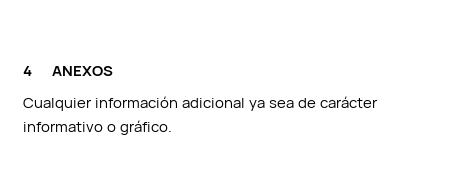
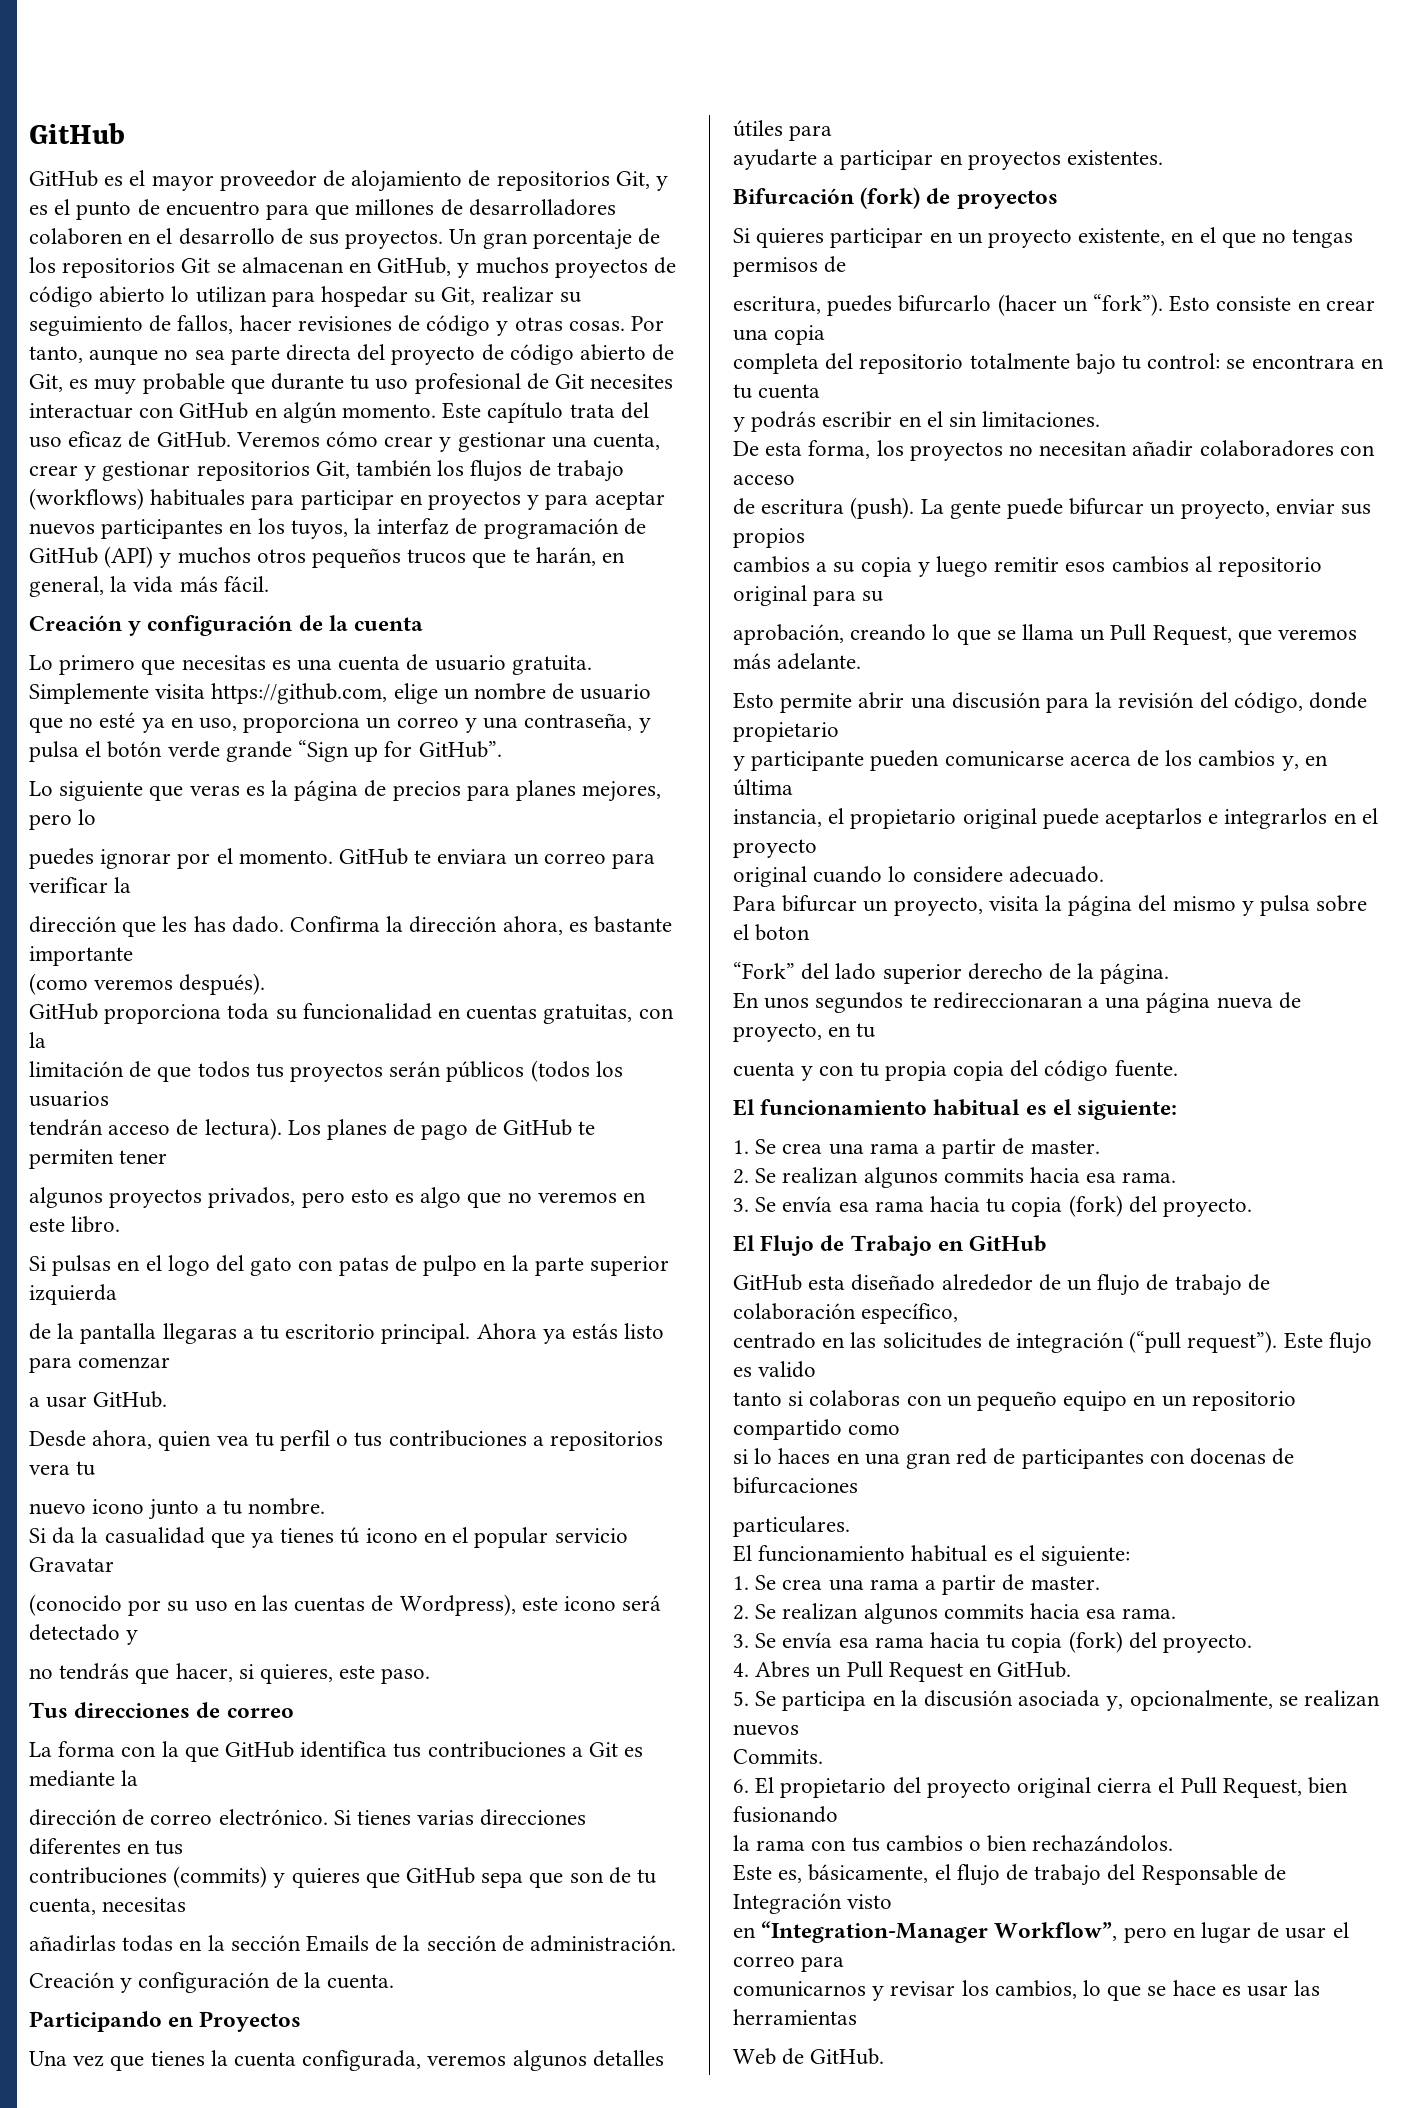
[23,66,114,76] [23,96,379,111] [23,120,173,135] 4 ANEXOS // Cualquier información adicional ya sea de carácter informativo o gráfico. -> [29,123,125,144] [29,170,669,192] [29,199,616,220] [29,228,661,250] [29,257,677,278] [29,286,581,307] [29,315,665,336] [29,344,675,365] [29,373,674,394] [29,402,649,423] [29,431,661,452] [29,460,624,482] [29,488,665,510] [29,518,646,539] [29,546,626,568] [29,576,269,597] [29,615,424,636] [29,654,592,675] [29,683,652,704] [29,712,651,733] [29,740,502,762] [29,780,662,802] [29,809,97,830] [29,848,656,869] [29,877,132,893] [29,916,673,937] [29,946,133,966] [29,973,266,995] [29,1003,674,1024] [29,1032,46,1048] [29,1060,623,1082] [29,1091,109,1107] [29,1118,596,1140] [29,1149,168,1169] [29,1187,647,1208] [29,1216,121,1233] [29,1255,669,1276] [29,1284,117,1305] [29,1323,665,1344] [29,1357,171,1373] [29,1391,168,1408] [29,1430,664,1451] [29,1461,96,1476] [29,1498,326,1520] [29,1527,628,1548] [29,1557,114,1572] [29,1594,662,1616] [29,1624,139,1645] [29,1663,431,1684] [29,1702,294,1718] [29,1741,644,1762] [29,1770,139,1787] [29,1809,587,1826] [29,1838,184,1855] [29,1866,657,1888] [29,1897,187,1915] [29,1935,677,1952] [29,1972,395,1993] [29,2011,302,2032] [29,2050,664,2071] [733,120,833,141] [733,149,1164,170] [733,187,1058,209] [733,227,1354,248] [733,256,847,277] [733,294,1375,316] [733,325,826,345] [733,353,1384,375] [733,384,821,399] [733,411,1101,432] [733,440,1375,461] [733,475,795,485] [733,497,1372,519] [733,528,805,548] [733,556,1323,577] [733,585,884,606] [733,624,1358,645] [733,653,862,670] [733,692,1368,713] [733,722,839,742] [733,750,1328,771] [733,779,793,796] [733,808,1378,829] [733,839,817,858] [733,866,1104,887] [733,895,1368,916] [733,924,811,941] [733,962,1170,984] [733,992,1301,1013] [733,1023,876,1042] [733,1060,1178,1081] [733,1099,1178,1120] [733,1138,1100,1159] [733,1167,1177,1188] [733,1195,1253,1217] [733,1235,1047,1256] [733,1274,1270,1296] [733,1303,959,1324] [733,1331,1372,1354] [733,1361,817,1378] [733,1390,1296,1411] [733,1419,901,1440] [733,1448,1295,1469] [733,1477,858,1494] [733,1516,850,1537] [733,1545,1131,1566] [733,1574,1100,1595] [733,1603,1177,1624] [733,1631,1253,1653] [733,1661,1072,1682] [733,1690,1381,1711] [733,1724,799,1736] [733,1749,823,1764] [733,1777,1349,1798] [733,1806,838,1823] [733,1835,1174,1852] [733,1864,1286,1886] [733,1893,893,1914] [733,1921,1349,1943] [733,1956,845,1972] [733,1980,1321,2001] [733,2009,857,2025] [733,2048,885,2065] GitHub // GitHub es el mayor proveedor de alojamiento de repositorios Git, y es el punto de encuentro para que millones de desarrolladores colaboren en el desarrollo de sus proyectos. Un gran porcentaje de los repositorios Git se almacenan en GitHub, y muchos proyectos de código abierto lo utilizan para hospedar su Git, realizar su seguimiento de fallos, hacer revisiones de código y otras cosas. Por tanto, aunque no sea parte directa del proyecto de código abierto de Git, es muy probable que durante tu uso profesional de Git necesites interactuar con GitHub en algún momento. Este capítulo trata del uso eficaz de GitHub. Veremos cómo crear y gestionar una cuenta, crear y gestionar repositorios Git, también los flujos de trabajo (workflows) habituales para participar en proyectos y para aceptar nuevos participantes en los tuyos, la interfaz de programación de GitHub (API) y muchos otros pequeños trucos que te harán, en general, la vida más fácil. // Creación y configuración de la cuenta // Lo primero que necesitas es una cuenta de usuario gratuita. Simplemente visita https://github.com, elige un nombre de usuario que no esté ya en uso, proporciona un correo y una contraseña, y pulsa el botón verde grande “Sign up for GitHub”. // Lo siguiente que veras es la página de precios para planes mejores, pero lo // puedes ignorar por el momento. GitHub te enviara un correo para verificar la // dirección que les has dado. Confirma la dirección ahora, es bastante importante // (como veremos después). // GitHub proporciona toda su funcionalidad en cuentas gratuitas, con la // limitación de que todos tus proyectos serán públicos (todos los usuarios // tendrán acceso de lectura). Los planes de pago de GitHub te permiten tener // algunos proyectos privados, pero esto es algo que no veremos en este libro. // Si pulsas en el logo del gato con patas de pulpo en la parte superior izquierda // de la pantalla llegaras a tu escritorio principal. Ahora ya estás listo para comenzar // a usar GitHub. // Desde ahora, quien vea tu perfil o tus contribuciones a repositorios vera tu // nuevo icono junto a tu nombre. // Si da la casualidad que ya tienes tú icono en el popular servicio Gravatar // (conocido por su uso en las cuentas de Wordpress), este icono será detectado y // no tendrás que hacer, si quieres, este paso. // Tus direcciones de correo // La forma con la que GitHub identifica tus contribuciones a Git es mediante la // dirección de correo electrónico. Si tienes varias direcciones diferentes en tus // contribuciones (commits) y quieres que GitHub sepa que son de tu cuenta, necesitas // añadirlas todas en la sección Emails de la sección de administración. // Creación y configuración de la cuenta. // Participando en Proyectos // Una vez que tienes la cuenta configurada, veremos algunos detalles útiles para // ayudarte a participar en proyectos existentes. // Bifurcación (fork) de proyectos // Si quieres participar en un proyecto existente, en el que no tengas permisos de // escritura, puedes bifurcarlo (hacer un “fork”). Esto consiste en crear una copia // completa del repositorio totalmente bajo tu control: se encontrara en tu cuenta // y podrás escribir en el sin limitaciones. // De esta forma, los proyectos no necesitan añadir colaboradores con acceso // de escritura (push). La gente puede bifurcar un proyecto, enviar sus propios // cambios a su copia y luego remitir esos cambios al repositorio original para su // aprobación, creando lo que se llama un Pull Request, que veremos más adelante. // Esto permite abrir una discusión para la revisión del código, donde propietario // y participante pueden comunicarse acerca de los cambios y, en última // instancia, el propietario original puede aceptarlos e integrarlos en el proyecto // original cuando lo considere adecuado. // Para bifurcar un proyecto, visita la página del mismo y pulsa sobre el boton // “Fork” del lado superior derecho de la página. // En unos segundos te redireccionaran a una página nueva de proyecto, en tu // cuenta y con tu propia copia del código fuente. // El funcionamiento habitual es el siguiente: // 1. Se crea una rama a partir de master. // 2. Se realizan algunos commits hacia esa rama. // 3. Se envía esa rama hacia tu copia (fork) del proyecto. // El Flujo de Trabajo en GitHub // GitHub esta diseñado alrededor de un flujo de trabajo de colaboración específico, // centrado en las solicitudes de integración (“pull request”). Este flujo es valido // tanto si colaboras con un pequeño equipo en un repositorio compartido como // si lo haces en una gran red de participantes con docenas de bifurcaciones // particulares. // El funcionamiento habitual es el siguiente: // 1. Se crea una rama a partir de master. // 2. Se realizan algunos commits hacia esa rama. // 3. Se envía esa rama hacia tu copia (fork) del proyecto. // 4. Abres un Pull Request en GitHub. // 5. Se participa en la discusión asociada y, opcionalmente, se realizan nuevos // Commits. // 6. El propietario del proyecto original cierra el Pull Request, bien fusionando // la rama con tus cambios o bien rechazándolos. // Este es, básicamente, el flujo de trabajo del Responsable de Integración visto // en “Integration-Manager Workflow”, pero en lugar de usar el correo para // comunicarnos y revisar los cambios, lo que se hace es usar las herramientas // Web de GitHub.

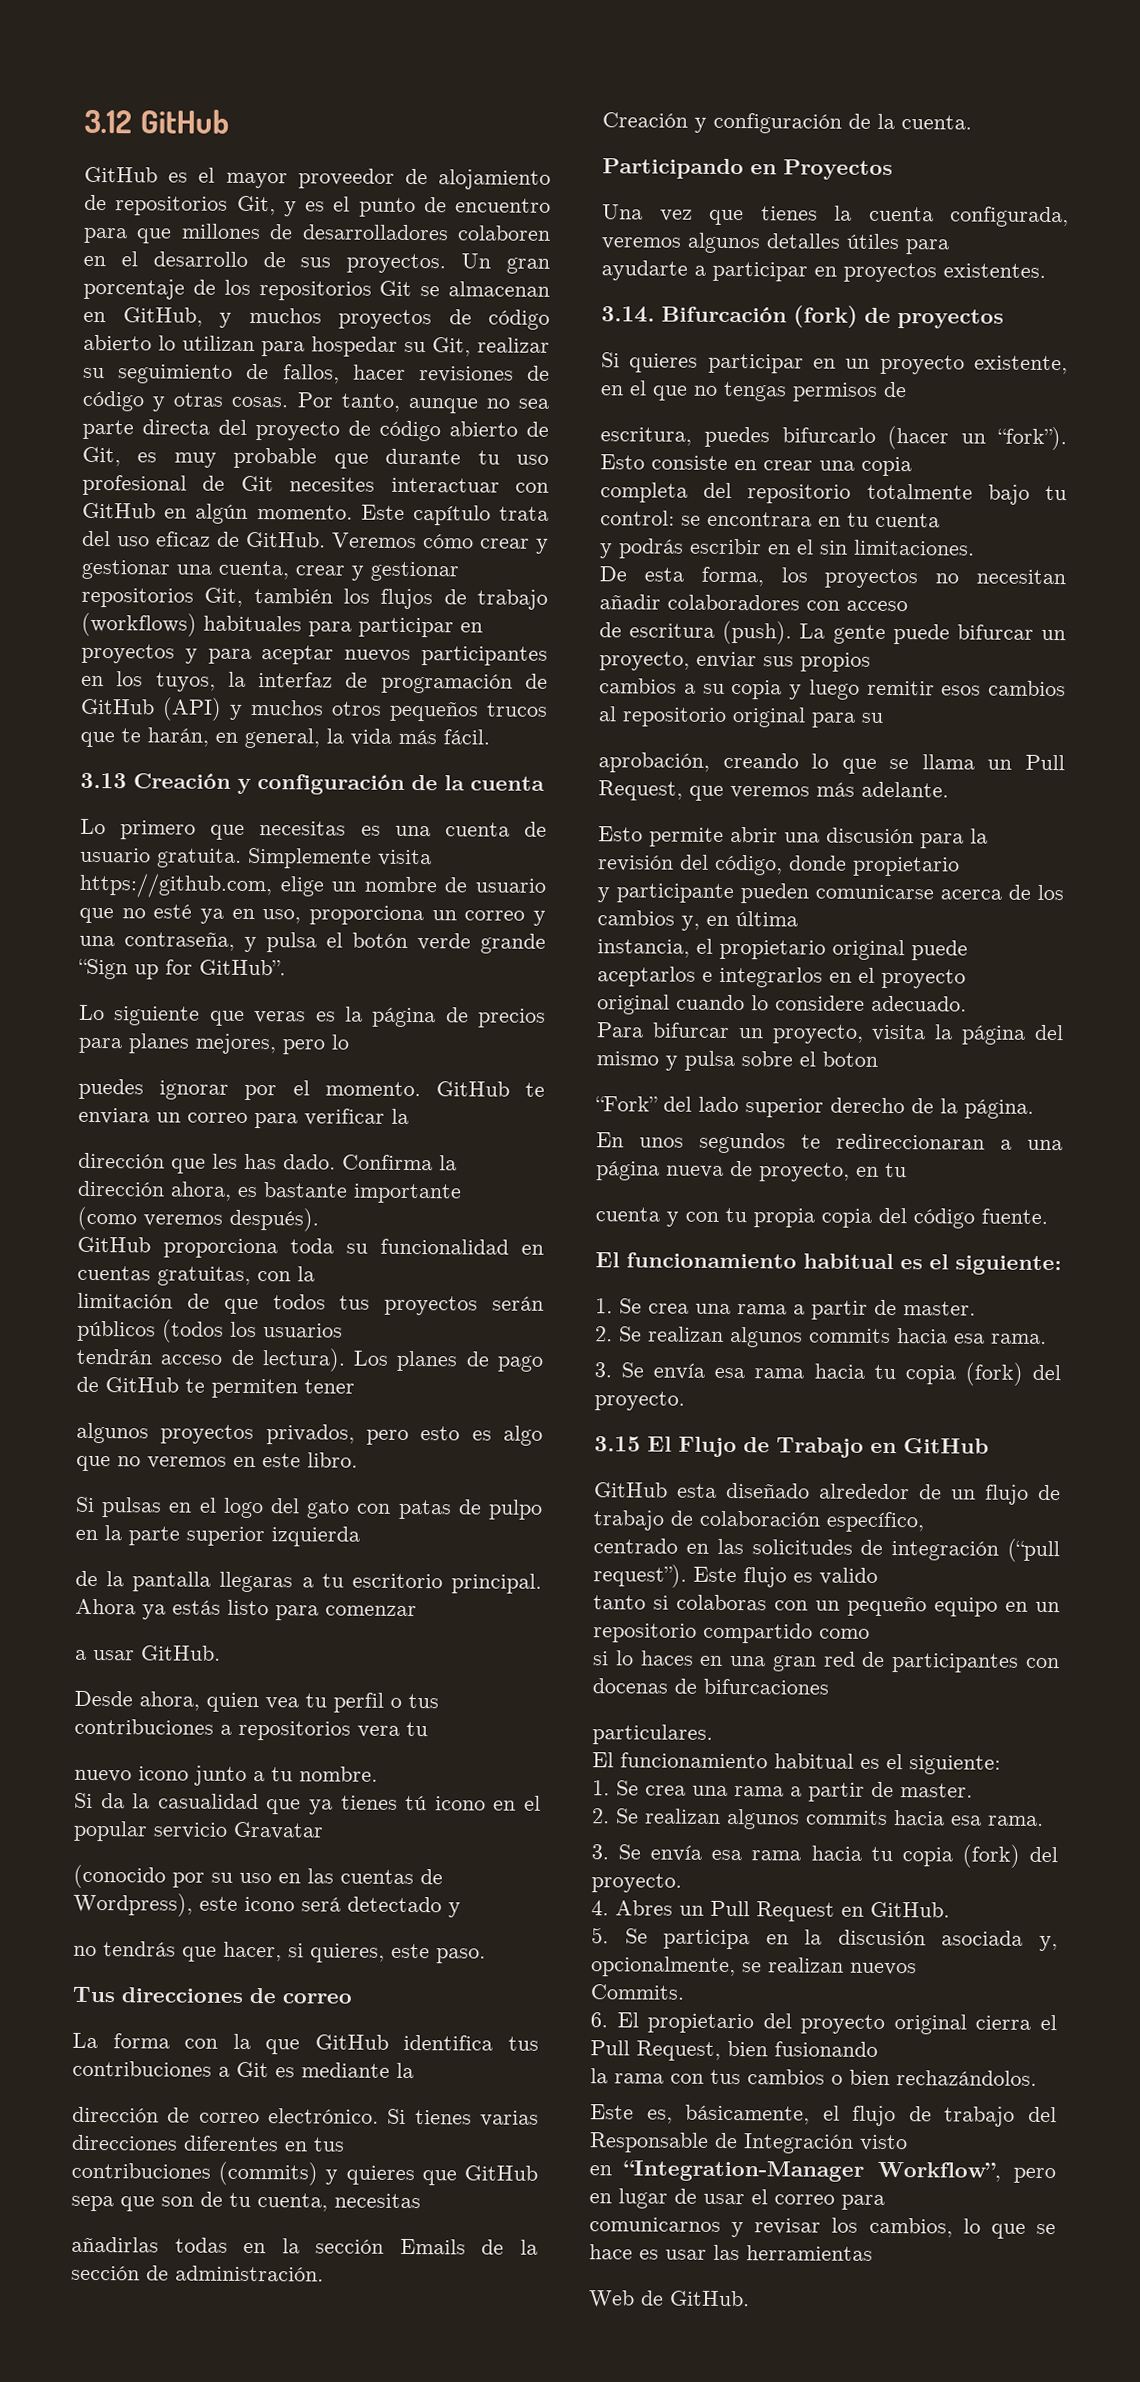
(29, 133) none -> [84,109,132,134] 3.12
(269, 584) none -> [80,772,127,789] 3.13
(1164, 157) none -> [601,306,655,323] 3.14.
(1253, 1207) none -> [594,1436,641,1452] 3.15

